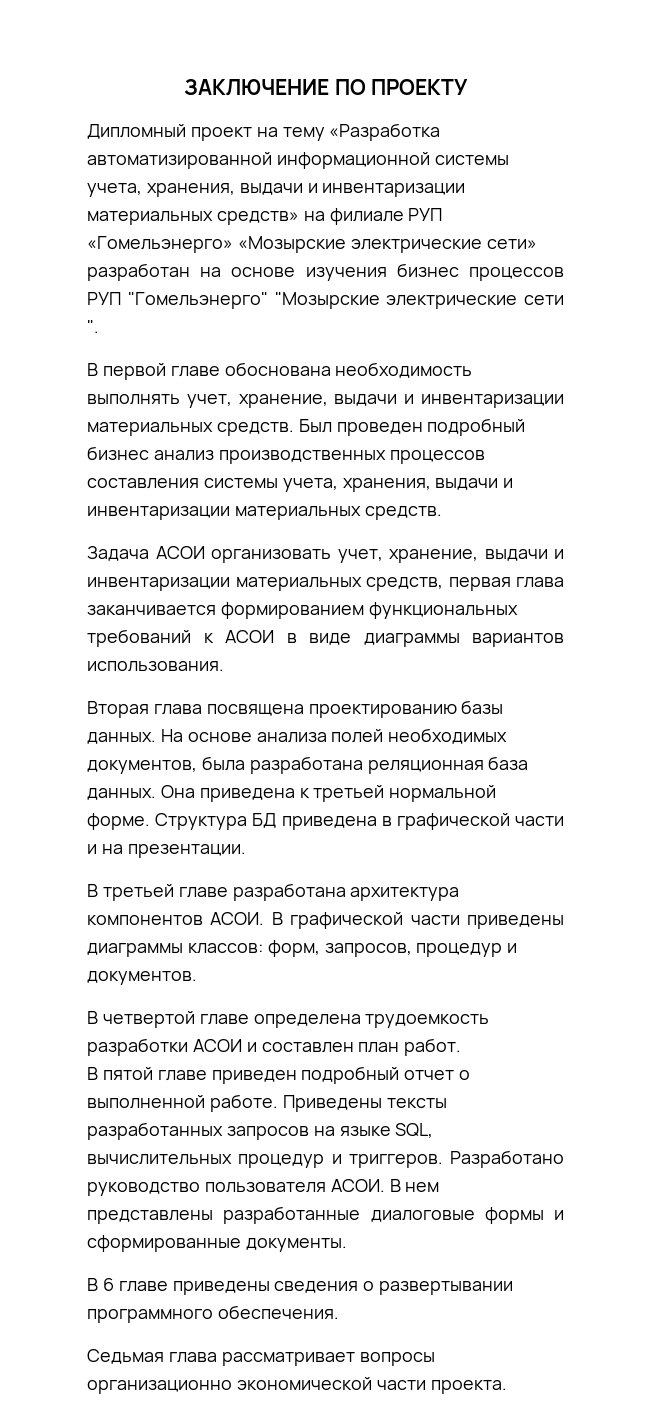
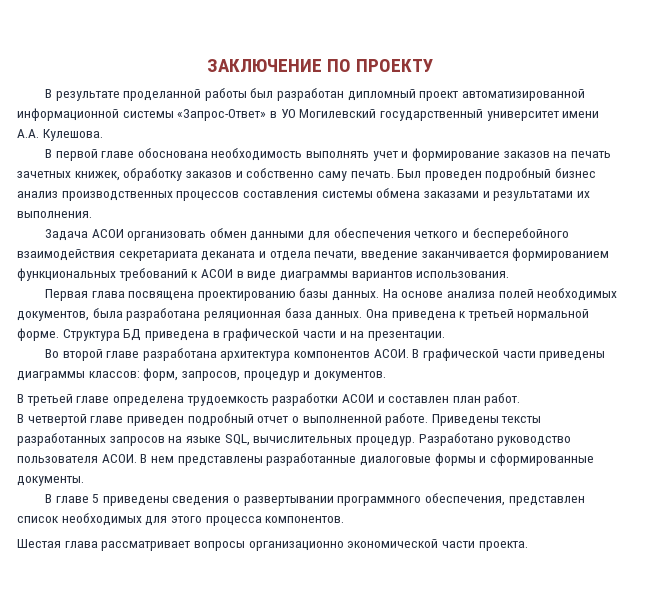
[87,123,441,141] [87,152,509,169] [87,183,466,197] [87,208,443,225] [87,236,537,253] [87,263,564,281] [87,292,564,309] [87,320,99,333] Дипломный проект на тему «Разработка автоматизированной информационной системы учета, хранения, выдачи и инвентаризации материальных средств» на филиале РУП «Гомельэнерго» «Мозырские электрические сети» разработан на основе изучения бизнес процессов РУП "Гомельэнерго" "Мозырские электрические сети ". -> [44,88,586,101] [17,108,600,121] [17,129,103,141] В результате проделанной работы был разработан дипломный проект автоматизированной информационной системы «Запрос-Ответ» в УО Могилевский государственный университет имени А.А. Кулешова.
[186,394,564,408] [87,422,294,436] учет, хранение, выдачи и инвентаризации материальных средств. -> [372,148,611,161] [17,168,394,181] учет и формирование заказов на печать зачетных книжек, обработку заказов и собственно саму печать.
[282,478,514,492] [87,506,442,520] [87,546,564,563] [87,577,564,591] учета, хранения, выдачи и инвентаризации материальных средств. // Задача АСОИ организовать учет, хранение, выдачи и инвентаризации материальных средств, первая глава -> [376,188,590,201] [17,211,92,218] [44,228,569,241] [17,249,418,261] обмена заказами и результатами их выполнения. // Задача АСОИ организовать обмен данными для обеспечения четкого и бесперебойного взаимодействия секретариата деканата и отдела печати, введение
[87,701,149,718] Вторая -> [44,289,88,301] Первая
[87,884,174,901] В третьей -> [44,349,103,361] Во второй
[102,1011,195,1028] четвертой -> [26,394,73,406] третьей
[102,1067,153,1080] пятой -> [27,414,87,426] четвертой
[238,1154,443,1168] процедур и триггеров. -> [355,436,415,446] процедур.
[102,1278,168,1292] 6 главе -> [55,494,100,503] главе 5
[217,1305,339,1319] [87,1349,164,1364] обеспечения. // Седьмая -> [425,493,585,506] [17,513,345,526] [17,539,61,548] обеспечения, представлен список необходимых для этого процесса компонентов. // Шестая

